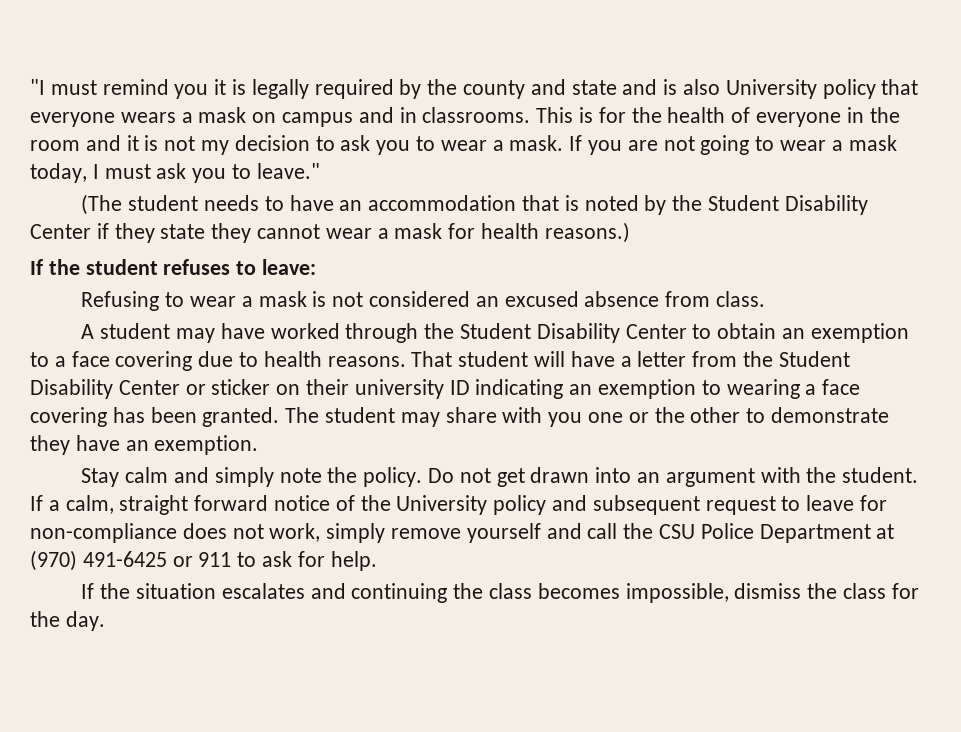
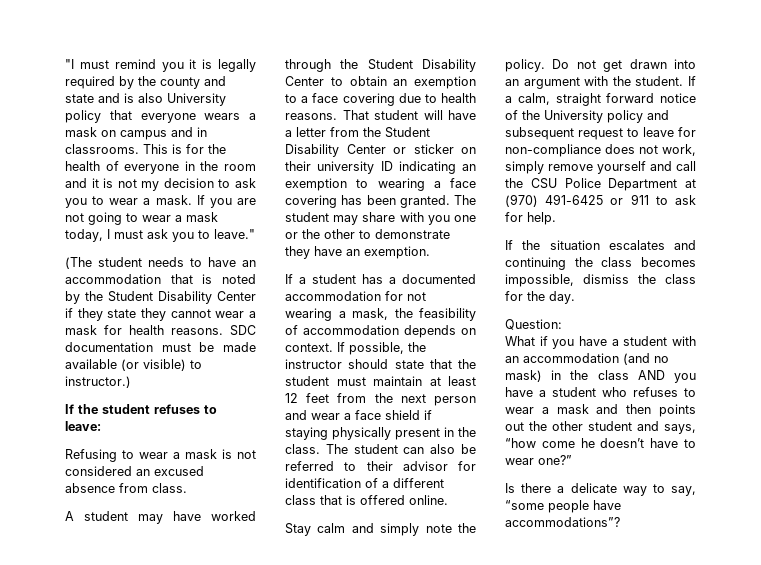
[544,222,630,243] reasons.) -> [171,325,256,336] [65,342,256,352] [65,359,202,371] [65,376,131,388] reasons. SDC documentation must be made available (or visible) to instructor.)
(259, 445) none -> [285,274,476,284] [285,291,426,301] [285,308,476,321] [285,325,476,338] [285,342,426,355] [285,359,476,369] [285,376,476,386] [285,393,476,406] [285,410,432,420] [285,427,476,440] [285,444,476,454] [285,461,476,471] [285,478,444,488] [285,495,448,505] // If a student has a documented accommodation for not wearing a mask, the feasibility of accommodation depends on context. If possible, the instructor should state that the student must maintain at least 12 feet from the next person and wear a face shield if staying physically present in the class. The student can also be referred to their advisor for identification of a different class that is offered online.
(105, 621) none -> [505,319,562,330] [505,336,696,349] [505,353,669,365] [505,370,696,383] [505,387,696,397] [505,404,696,417] [505,421,696,434] [505,438,696,448] [505,455,572,465] [505,483,696,496] [505,500,621,513] [505,517,620,527] // Question: // What if you have a student with an accommodation (and no mask) in the class AND you have a student who refuses to wear a mask and then points out the other student and says, “how come he doesn’t have to wear one?” // Is there a delicate way to say, “some people have accommodations”?

